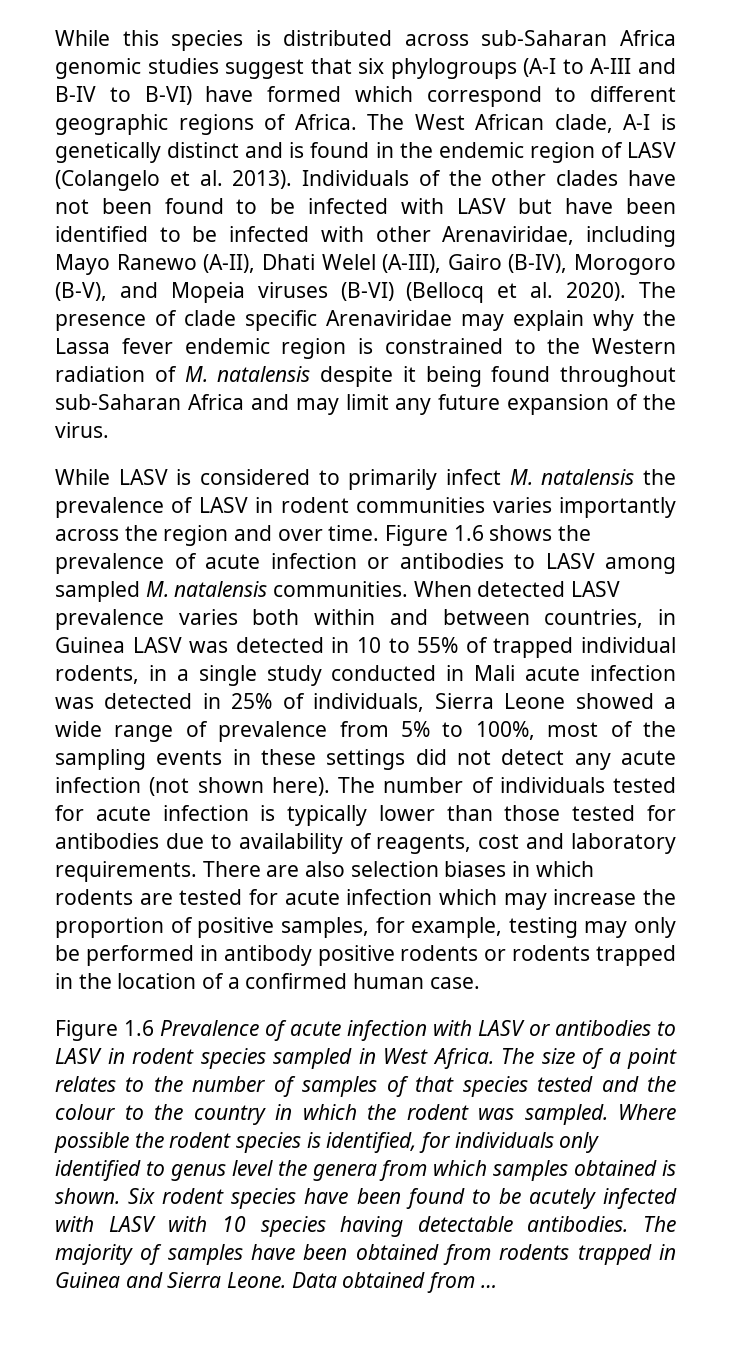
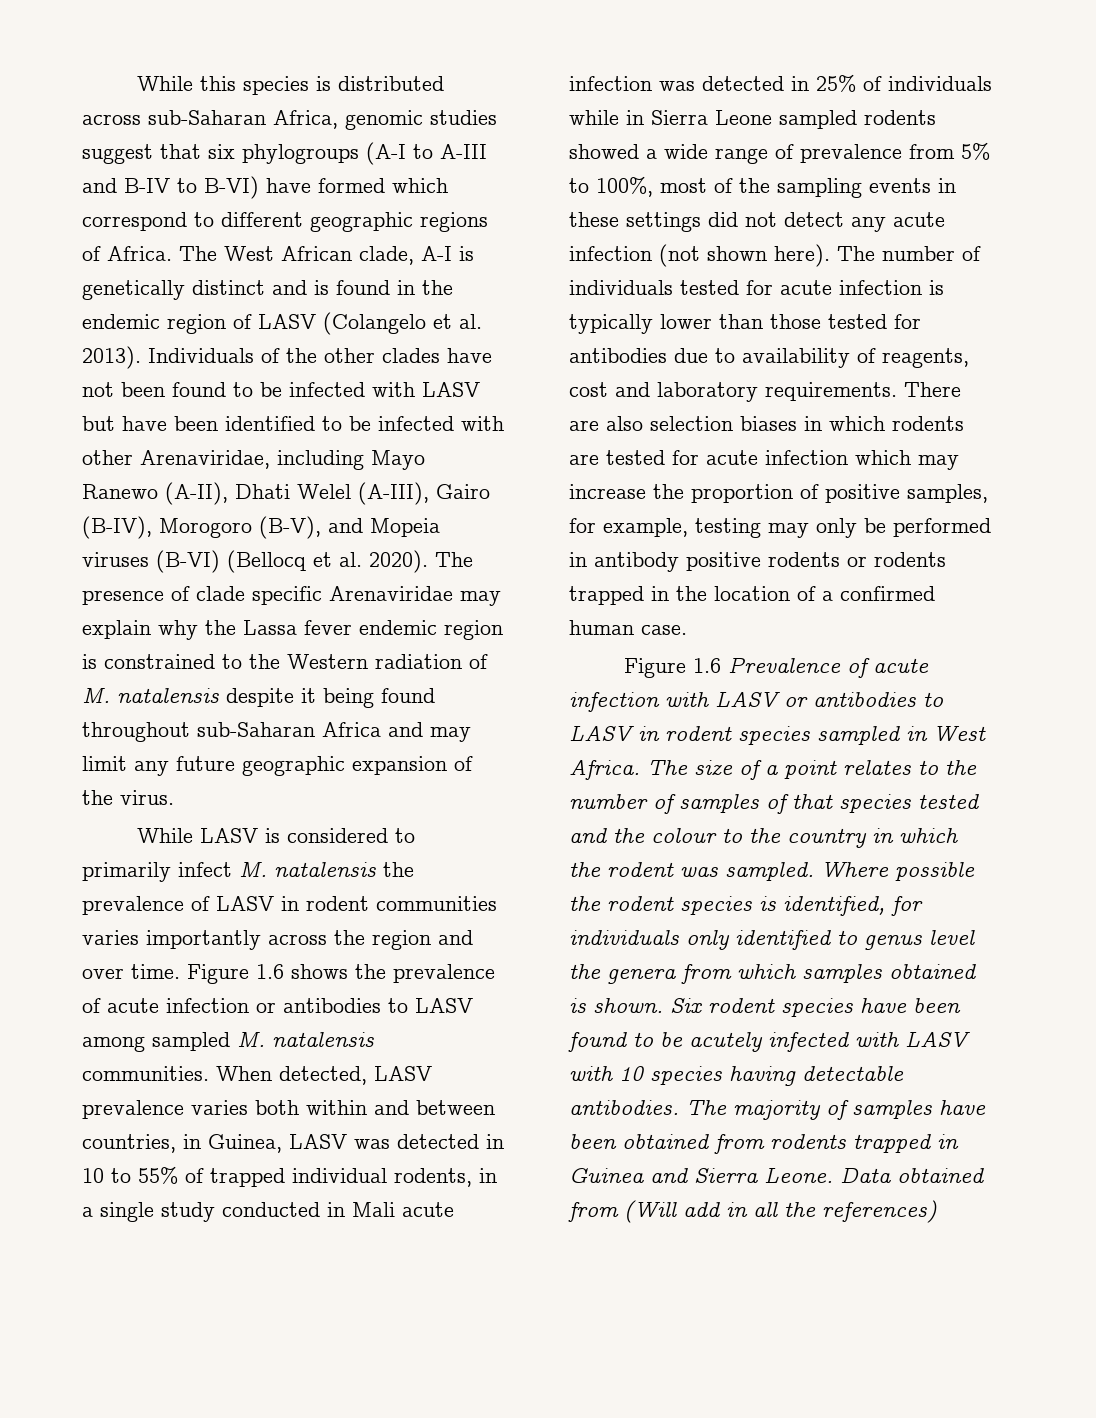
[619,30,676,46] Africa -> [273,110,338,129] Africa,
(501, 402) none -> [242,756,345,776] geographic
[477,581,566,597] detected -> [279,1066,367,1085] detected,
[55,637,125,653] Guinea -> [208,1134,282,1153] Guinea,
[313,693,566,712] individuals, Sierra Leone -> [888,76,992,91] [569,110,936,129] individuals while in Sierra Leone sampled rodents
[480,1285,497,1288] … -> [624,1200,937,1223] (Will add in all the references)

